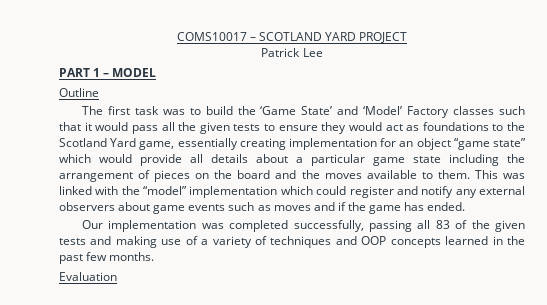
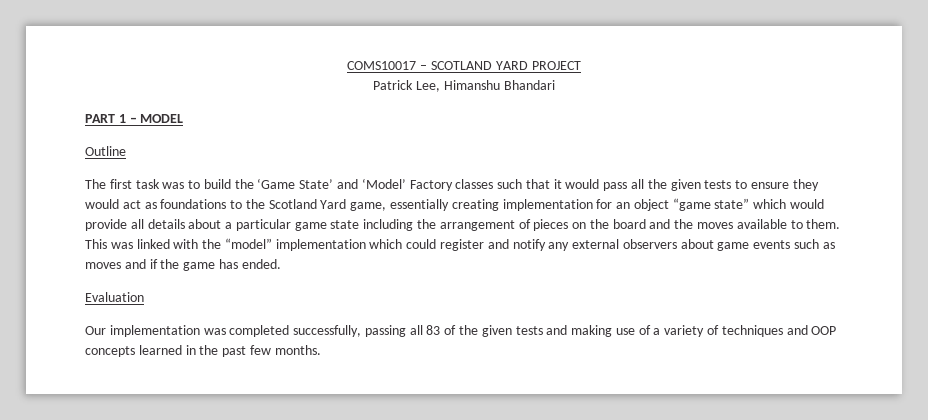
[302,48,323,57] Lee -> [416,80,555,92] Lee, Himanshu Bhandari
(466, 206) none -> [85,292,144,302] // Evaluation
[59,272,117,281] // Evaluation -> (321, 350) none

